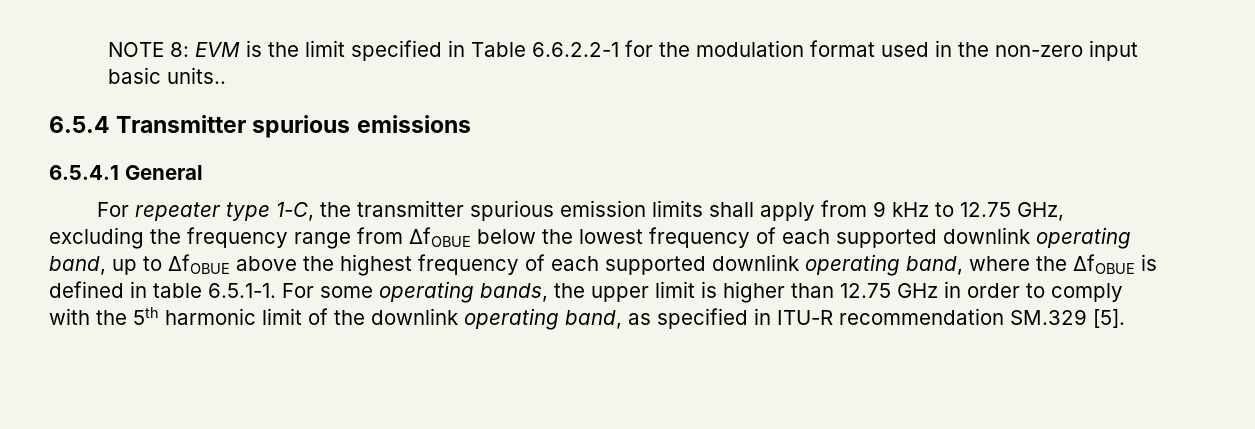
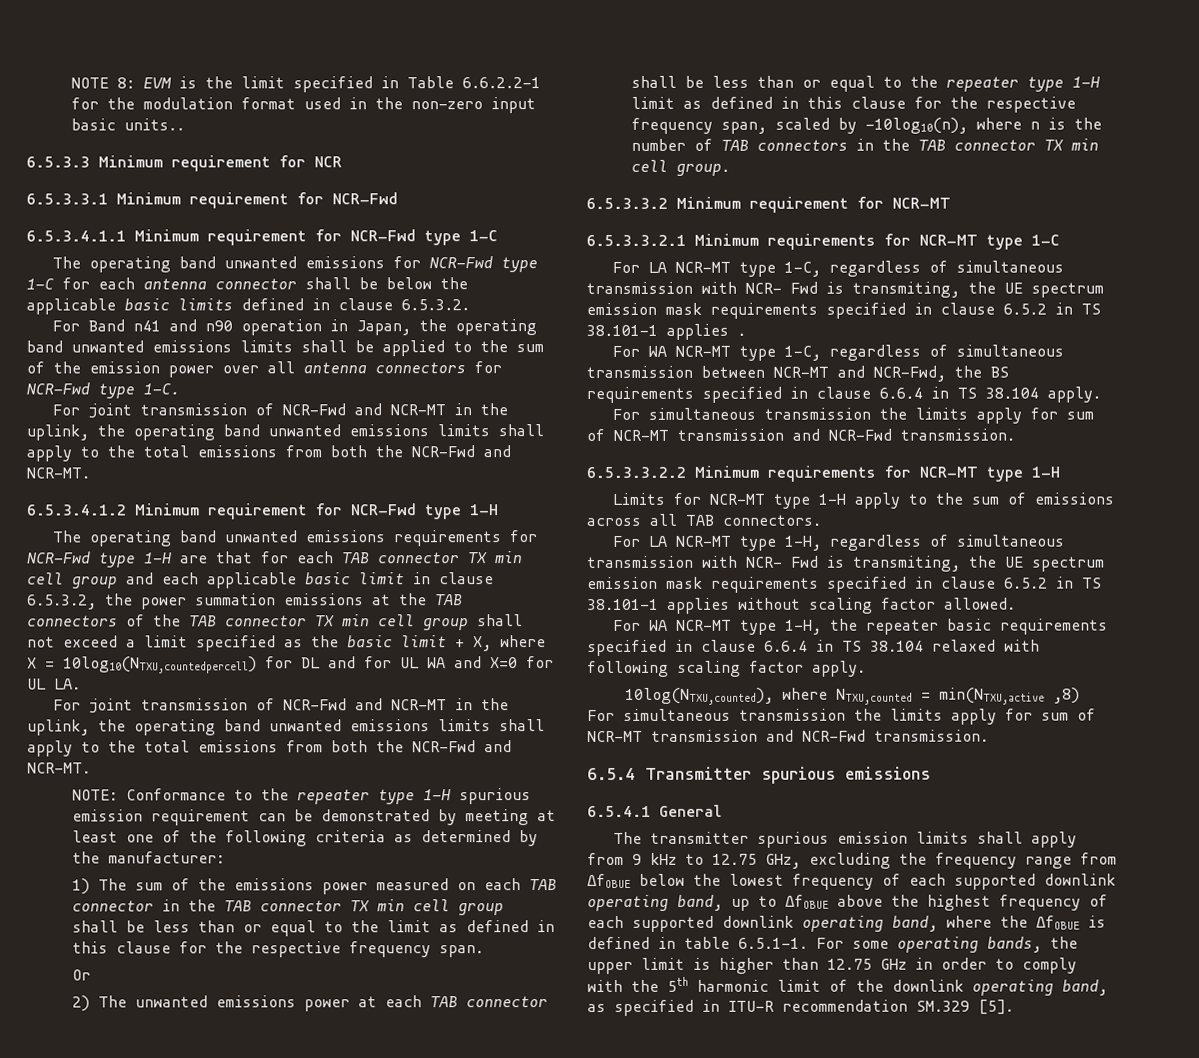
(227, 75) none -> [26,155,342,172] [26,192,398,209] [26,229,498,246] [51,256,538,273] [26,277,468,290] [26,298,470,315] [51,319,537,336] [26,340,544,357] [26,361,502,378] [26,382,180,399] [51,403,508,419] [26,424,544,441] [26,445,511,462] [26,467,90,479] [26,503,498,520] [52,530,538,547] [27,551,523,568] [27,572,494,589] [27,593,463,610] [27,614,523,631] [27,635,546,652] [27,656,554,674] [27,678,81,690] [52,698,509,714] [27,719,545,736] [27,740,512,757] [27,762,91,774] [72,788,532,805] [72,809,557,826] [72,830,539,847] [72,851,226,864] [72,878,558,895] [72,899,505,916] [72,920,556,937] [72,941,485,958] [72,969,92,981] [72,995,549,1012] [631,75,1102,92] [631,96,1077,113] [631,117,1103,134] [631,138,1100,151] [631,159,731,176] [586,196,951,213] [586,233,1060,250] [611,260,1064,277] [586,281,1104,298] [586,302,1101,319] [586,323,746,340] [611,344,1064,361] [586,365,1009,382] [586,386,1101,404] [611,407,1094,424] [586,428,1015,442] [586,465,1060,482] [611,492,1114,509] [586,513,821,527] [612,534,1065,551] [587,555,1105,572] [587,576,1102,593] [587,597,1016,614] [612,618,1108,635] [587,639,1040,657] [587,660,866,678] [625,687,1080,705] [587,708,1096,725] [587,729,989,743] // 6.5.3.3 Minimum requirement for NCR // 6.5.3.3.1 Minimum requirement for NCR-Fwd // 6.5.3.4.1.1 Minimum requirement for NCR-Fwd type 1-C // The operating band unwanted emissions for NCR-Fwd type 1-C for each antenna connector shall be below the applicable basic limits defined in clause 6.5.3.2. // For Band n41 and n90 operation in Japan, the operating band unwanted emissions limits shall be applied to the sum of the emission power over all antenna connectors for NCR-Fwd type 1-C. // For joint transmission of NCR-Fwd and NCR-MT in the uplink, the operating band unwanted emissions limits shall apply to the total emissions from both the NCR-Fwd and NCR-MT. // 6.5.3.4.1.2 Minimum requirement for NCR-Fwd type 1-H // The operating band unwanted emissions requirements for NCR-Fwd type 1-H are that for each TAB connector TX min cell group and each applicable basic limit in clause 6.5.3.2, the power summation emissions at the TAB connectors of the TAB connector TX min cell group shall not exceed a limit specified as the basic limit + X, where X = 10log10(NTXU,countedpercell) for DL and for UL WA and X=0 for UL LA. // For joint transmission of NCR-Fwd and NCR-MT in the uplink, the operating band unwanted emissions limits shall apply to the total emissions from both the NCR-Fwd and NCR-MT. // NOTE: Conformance to the repeater type 1-H spurious emission requirement can be demonstrated by meeting at least one of the following criteria as determined by the manufacturer: // 1) The sum of the emissions power measured on each TAB connector in the TAB connector TX min cell group shall be less than or equal to the limit as defined in this clause for the respective frequency span. // Or // 2) The unwanted emissions power at each TAB connector shall be less than or equal to the repeater type 1-H limit as defined in this clause for the respective frequency span, scaled by -10log10(n), where n is the number of TAB connectors in the TAB connector TX min cell group. // 6.5.3.3.2 Minimum requirement for NCR-MT // 6.5.3.3.2.1 Minimum requirements for NCR-MT type 1-C // For LA NCR-MT type 1-C, regardless of simultaneous transmission with NCR- Fwd is transmiting, the UE spectrum emission mask requirements specified in clause 6.5.2 in TS 38.101-1 applies . // For WA NCR-MT type 1-C, regardless of simultaneous transmission between NCR-MT and NCR-Fwd, the BS requirements specified in clause 6.6.4 in TS 38.104 apply. // For simultaneous transmission the limits apply for sum of NCR-MT transmission and NCR-Fwd transmission. // 6.5.3.3.2.2 Minimum requirements for NCR-MT type 1-H // Limits for NCR-MT type 1-H apply to the sum of emissions across all TAB connectors. // For LA NCR-MT type 1-H, regardless of simultaneous transmission with NCR- Fwd is transmiting, the UE spectrum emission mask requirements specified in clause 6.5.2 in TS 38.101-1 applies without scaling factor allowed. // For WA NCR-MT type 1-H, the repeater basic requirements specified in clause 6.6.4 in TS 38.104 relaxed with following scaling factor apply. // 10log(NTXU,counted), where NTXU,counted = min(NTXU,active ,8) // For simultaneous transmission the limits apply for sum of NCR-MT transmission and NCR-Fwd transmission.
[96,202,351,221] For repeater type 1-C, the -> [612,831,642,844] The

